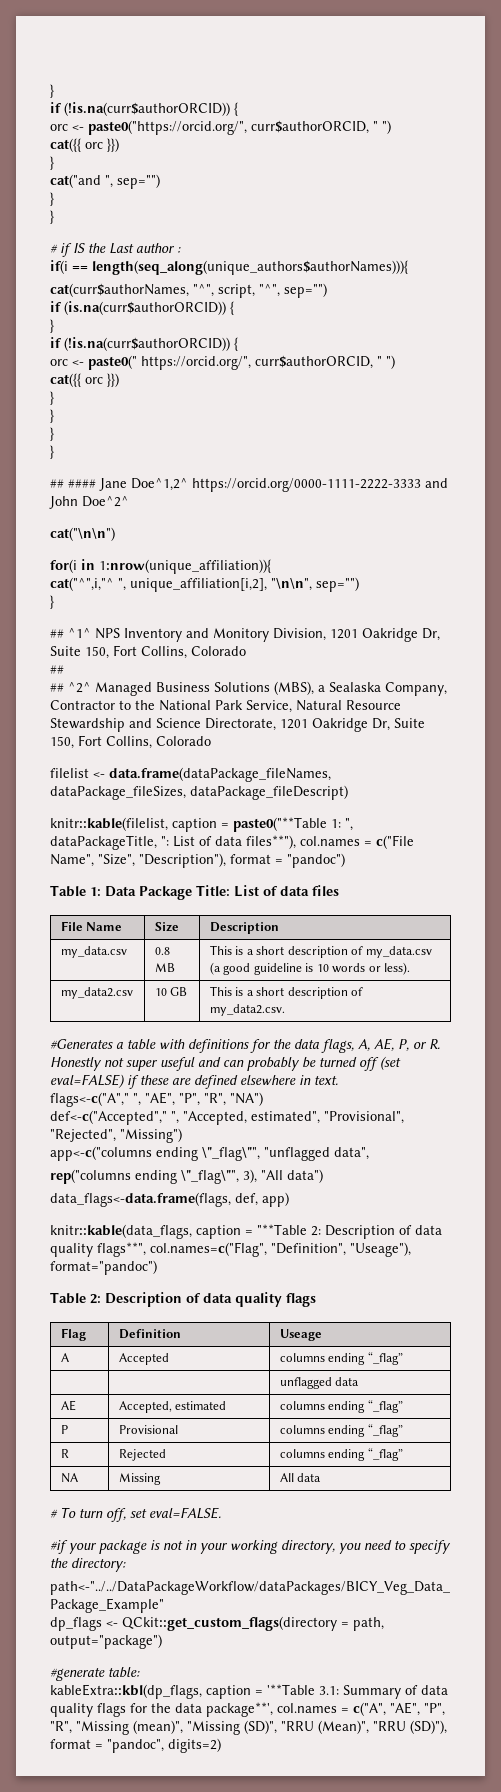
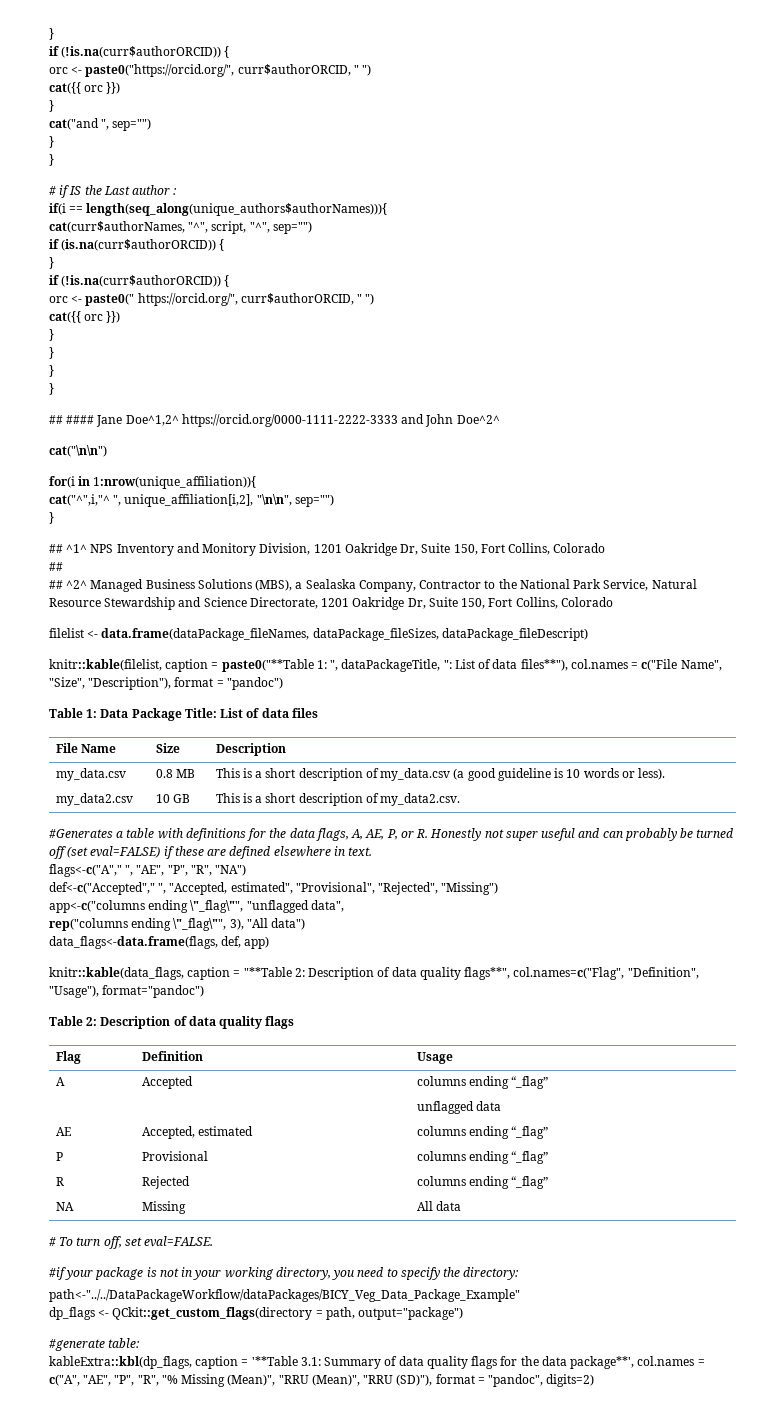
[350,1242,411,1257] "Useage"), -> [49,985,99,998] "Usage"),
[279,1329,322,1341] Useage -> [416,1052,453,1064] Usage
[76,1720,277,1735] "Missing (mean)", "Missing (SD)", -> [161,1374,276,1387] "% Missing (Mean)",

